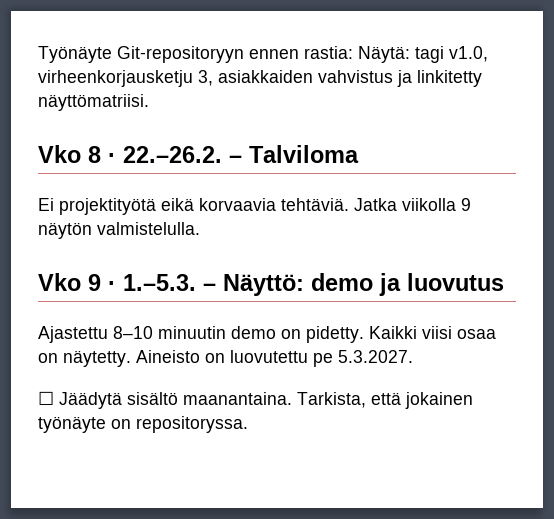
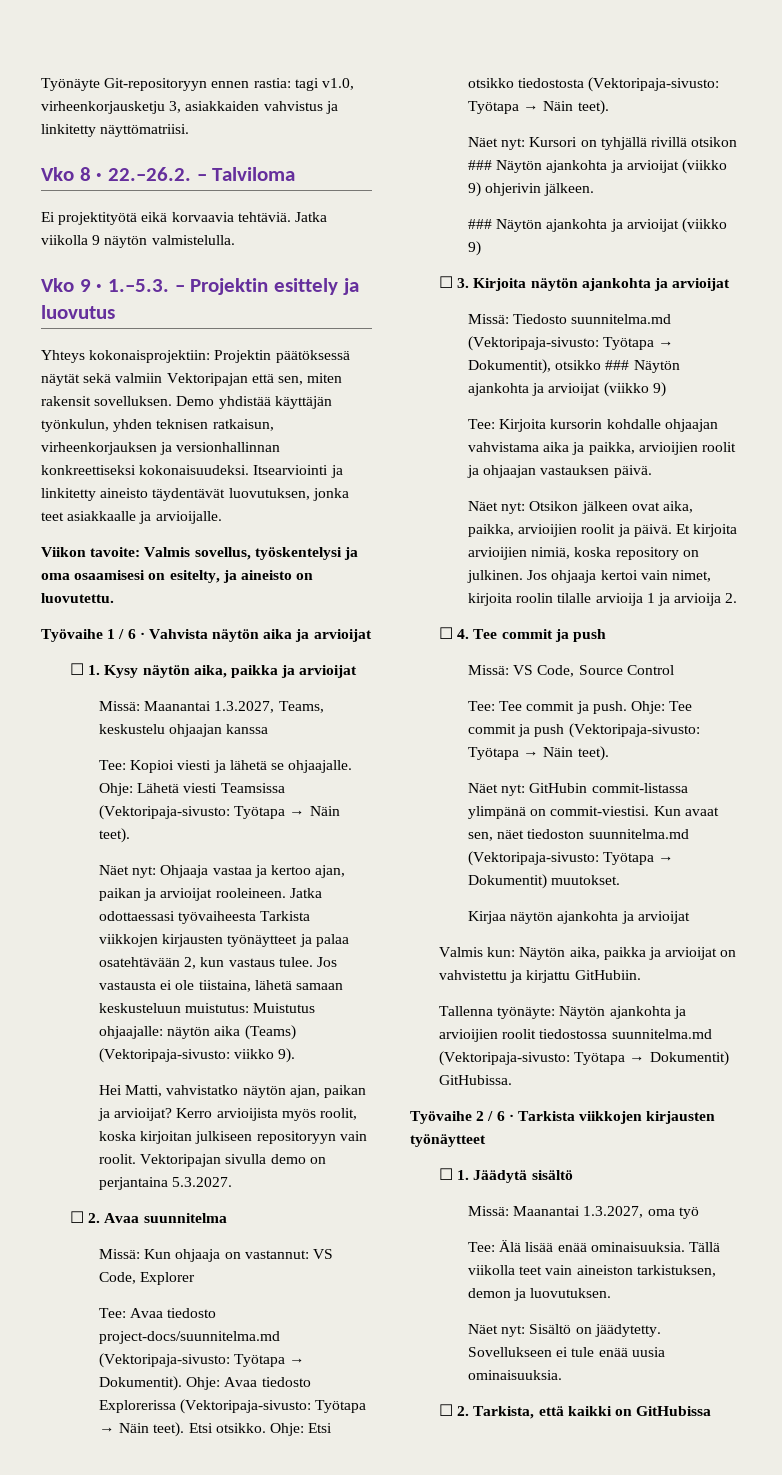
[358,46,410,63] Näytä: -> (291, 83) none
[223,273,373,296] Näyttö: demo -> [190,278,339,295] Projektin esittely
[38,326,496,343] [38,350,413,367] [38,391,473,409] [38,416,248,433] Ajastettu 8–10 minuutin demo on pidetty. Kaikki viisi osaa on näytetty. Aineisto on luovutettu pe 5.3.2027. // ☐ Jäädytä sisältö maanantaina. Tarkista, että jokainen työnäyte on repositoryssa. -> [41,350,350,363] [41,373,343,386] [41,396,332,409] [41,419,274,432] [41,442,281,455] [41,465,343,478] [41,488,349,501] [41,511,222,524] [41,547,358,560] [41,570,314,583] [41,593,114,603] [41,629,372,642] [70,663,358,678] [99,701,324,713] [99,724,269,737] [99,760,353,773] [99,783,285,796] [99,805,340,820] [99,828,131,843] [99,865,346,878] [99,888,322,901] [99,911,311,924] [99,934,349,947] [99,957,338,969] [99,980,344,992] [99,1003,316,1013] [99,1025,296,1040] [99,1048,296,1063] [99,1085,367,1098] [98,1108,358,1121] [99,1131,367,1144] [99,1154,326,1167] [99,1177,233,1190] [70,1211,227,1223] [99,1249,334,1262] [99,1272,196,1285] [99,1308,217,1318] [99,1331,281,1344] [99,1353,306,1368] [99,1376,311,1391] [99,1399,367,1414] [99,1422,333,1437] [468,77,720,92] [468,100,609,115] [468,137,738,150] [468,159,728,174] [468,182,595,197] [468,218,728,233] [468,241,482,256] [439,276,731,291] [468,314,672,324] [468,336,675,351] [468,359,680,374] [468,382,666,397] [468,419,718,432] [468,442,737,455] [467,465,652,478] [468,501,694,514] [468,524,738,537] [468,547,699,560] [467,570,712,583] [468,593,738,606] [439,627,606,642] [468,665,674,677] [468,701,693,714] [468,723,700,738] [468,746,609,761] [468,783,688,796] [468,806,719,819] [468,829,689,841] [468,851,675,866] [468,874,621,889] [468,911,690,924] [439,947,737,960] [439,970,641,983] [439,1006,686,1019] [439,1029,712,1042] [439,1051,729,1066] [439,1075,513,1085] [410,1111,716,1124] [410,1134,486,1147] [439,1168,573,1183] [468,1206,699,1219] [468,1240,721,1252] [468,1265,716,1277] [468,1288,612,1301] [468,1324,661,1337] [468,1347,665,1357] [468,1370,563,1380] [439,1404,712,1419] Yhteys kokonaisprojektiin: Projektin päätöksessä näytät sekä valmiin Vektoripajan että sen, miten rakensit sovelluksen. Demo yhdistää käyttäjän työnkulun, yhden teknisen ratkaisun, virheenkorjauksen ja versionhallinnan konkreettiseksi kokonaisuudeksi. Itsearviointi ja linkitetty aineisto täydentävät luovutuksen, jonka teet asiakkaalle ja arvioijalle. // Viikon tavoite: Valmis sovellus, työskentelysi ja oma osaamisesi on esitelty, ja aineisto on luovutettu. // Työvaihe 1 / 6 · Vahvista näytön aika ja arvioijat // ☐ 1. Kysy näytön aika, paikka ja arvioijat // Missä: Maanantai 1.3.2027, Teams, keskustelu ohjaajan kanssa // Tee: Kopioi viesti ja lähetä se ohjaajalle. Ohje: Lähetä viesti Teamsissa (Vektoripaja-sivusto: Työtapa → Näin teet). // Näet nyt: Ohjaaja vastaa ja kertoo ajan, paikan ja arvioijat rooleineen. Jatka odottaessasi työvaiheesta Tarkista viikkojen kirjausten työnäytteet ja palaa osatehtävään 2, kun vastaus tulee. Jos vastausta ei ole tiistaina, lähetä samaan keskusteluun muistutus: Muistutus ohjaajalle: näytön aika (Teams) (Vektoripaja-sivusto: viikko 9). // Hei Matti, vahvistatko näytön ajan, paikan ja arvioijat? Kerro arvioijista myös roolit, koska kirjoitan julkiseen repositoryyn vain roolit. Vektoripajan sivulla demo on perjantaina 5.3.2027. // ☐ 2. Avaa suunnitelma // Missä: Kun ohjaaja on vastannut: VS Code, Explorer // Tee: Avaa tiedosto project-docs/suunnitelma.md (Vektoripaja-sivusto: Työtapa → Dokumentit). Ohje: Avaa tiedosto Explorerissa (Vektoripaja-sivusto: Työtapa → Näin teet). Etsi otsikko. Ohje: Etsi otsikko tiedostosta (Vektoripaja-sivusto: Työtapa → Näin teet). // Näet nyt: Kursori on tyhjällä rivillä otsikon ### Näytön ajankohta ja arvioijat (viikko 9) ohjerivin jälkeen. // ### Näytön ajankohta ja arvioijat (viikko 9) // ☐ 3. Kirjoita näytön ajankohta ja arvioijat // Missä: Tiedosto suunnitelma.md (Vektoripaja-sivusto: Työtapa → Dokumentit), otsikko ### Näytön ajankohta ja arvioijat (viikko 9) // Tee: Kirjoita kursorin kohdalle ohjaajan vahvistama aika ja paikka, arvioijien roolit ja ohjaajan vastauksen päivä. // Näet nyt: Otsikon jälkeen ovat aika, paikka, arvioijien roolit ja päivä. Et kirjoita arvioijien nimiä, koska repository on julkinen. Jos ohjaaja kertoi vain nimet, kirjoita roolin tilalle arvioija 1 ja arvioija 2. // ☐ 4. Tee commit ja push // Missä: VS Code, Source Control // Tee: Tee commit ja push. Ohje: Tee commit ja push (Vektoripaja-sivusto: Työtapa → Näin teet). // Näet nyt: GitHubin commit-listassa ylimpänä on commit-viestisi. Kun avaat sen, näet tiedoston suunnitelma.md (Vektoripaja-sivusto: Työtapa → Dokumentit) muutokset. // Kirjaa näytön ajankohta ja arvioijat // Valmis kun: Näytön aika, paikka ja arvioijat on vahvistettu ja kirjattu GitHubiin. // Tallenna työnäyte: Näytön ajankohta ja arvioijien roolit tiedostossa suunnitelma.md (Vektoripaja-sivusto: Työtapa → Dokumentit) GitHubissa. // Työvaihe 2 / 6 · Tarkista viikkojen kirjausten työnäytteet // ☐ 1. Jäädytä sisältö // Missä: Maanantai 1.3.2027, oma työ // Tee: Älä lisää enää ominaisuuksia. Tällä viikolla teet vain aineiston tarkistuksen, demon ja luovutuksen. // Näet nyt: Sisältö on jäädytetty. Sovellukseen ei tule enää uusia ominaisuuksia. // ☐ 2. Tarkista, että kaikki on GitHubissa

